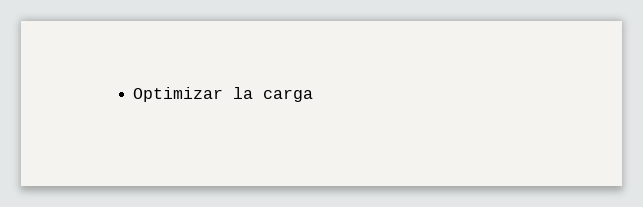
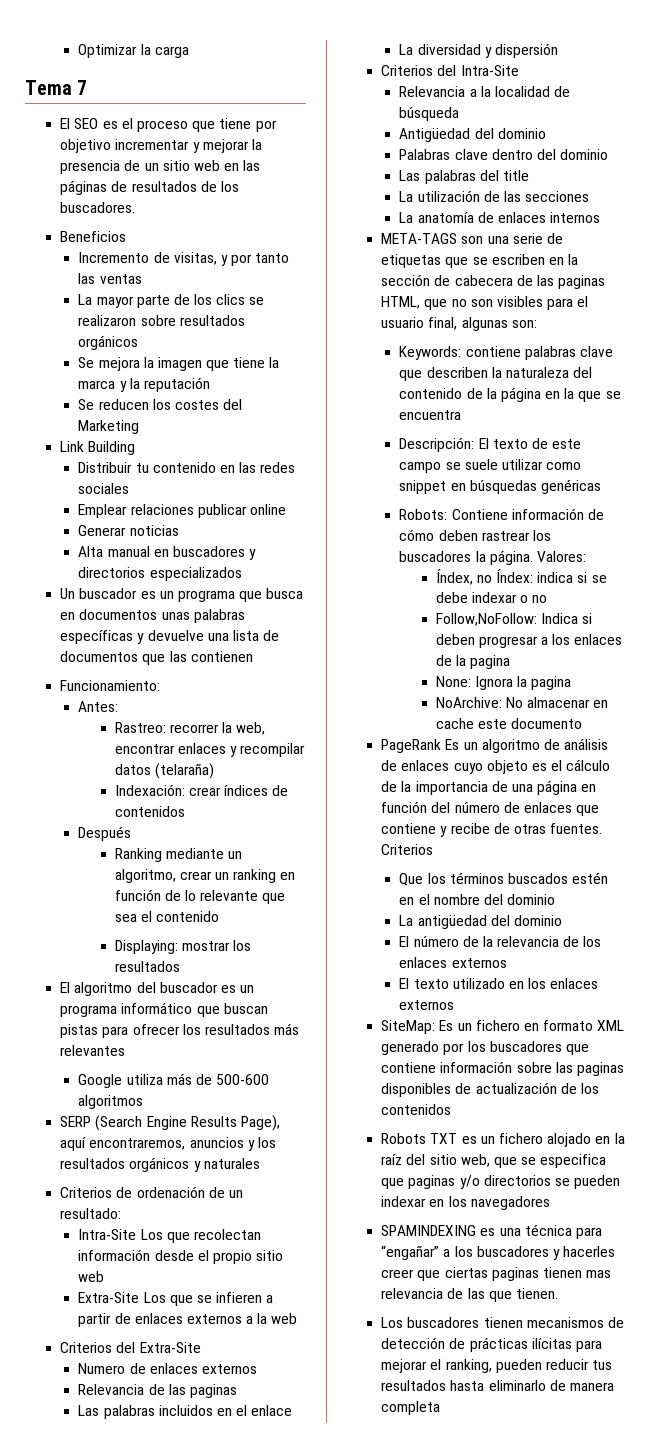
(314, 95) none -> [25,80,88,95] [60,118,277,132] [60,139,262,153] [60,160,261,174] [60,180,239,195] [60,202,136,213] [60,231,127,242] [78,252,290,266] [78,273,142,284] [78,294,265,308] [78,315,245,326] [78,335,139,350] [78,357,280,371] [78,377,210,392] [78,399,243,410] [78,420,140,434] [60,441,136,455] [78,462,296,473] [78,483,130,494] [78,504,286,518] [78,525,179,536] [78,546,257,560] [78,567,242,581] [60,588,304,602] [60,609,245,623] [60,630,280,644] [60,651,253,665] [60,680,161,691] [78,701,119,712] [114,722,266,735] [114,743,306,757] [114,763,214,779] [114,784,289,796] [114,806,185,817] [78,826,132,841] [114,848,243,862] [114,869,296,883] [114,889,286,904] [114,911,220,922] [114,940,252,954] [114,961,180,972] [60,982,255,996] [60,1002,268,1017] [60,1023,300,1038] [60,1045,126,1056] [78,1073,270,1088] [78,1095,144,1109] [60,1115,280,1131] [60,1137,276,1151] [60,1157,260,1172] [60,1186,243,1198] [60,1208,122,1219] [78,1229,261,1243] [78,1249,284,1264] [78,1271,105,1282] [78,1292,274,1306] [78,1313,298,1327] [60,1342,201,1353] [78,1363,257,1374] [78,1384,237,1398] [78,1405,293,1419] [399,43,558,58] [381,65,519,76] [399,86,571,97] [399,107,460,121] [399,128,546,142] [399,149,609,160] [399,170,529,184] [399,190,590,202] [399,212,601,223] [381,233,563,244] [381,254,579,268] [381,274,606,289] [381,296,589,310] [381,317,537,331] [399,346,613,360] [399,367,593,381] [399,387,621,402] [399,410,462,420] [399,437,582,452] [399,459,582,473] [399,479,601,494] [399,508,604,520] [399,529,551,541] [399,550,586,565] [435,569,607,585] [435,592,548,603] [435,613,593,626] [435,634,623,648] [435,655,511,669] [435,676,572,690] [435,697,609,708] [435,718,583,729] [381,738,609,753] [381,759,611,774] [381,780,597,795] [381,801,600,816] [381,823,603,837] [381,844,434,855] [399,872,609,886] [399,894,556,905] [399,915,562,929] [399,936,602,947] [399,957,507,968] [399,978,599,989] [399,1000,455,1010] [381,1020,625,1034] [381,1041,589,1055] [381,1061,624,1076] [381,1082,599,1097] [381,1104,452,1115] [381,1133,625,1147] [381,1154,607,1168] [381,1175,621,1189] [381,1196,550,1210] [381,1224,602,1239] [381,1245,616,1260] [381,1267,612,1281] [381,1288,558,1302] [381,1317,624,1328] [381,1337,602,1352] [381,1359,613,1373] [381,1380,614,1391] [381,1401,441,1415] // Tema 7 // El SEO es el proceso que tiene por objetivo incrementar y mejorar la presencia de un sitio web en las páginas de resultados de los buscadores. // Beneficios // Incremento de visitas, y por tanto las ventas // La mayor parte de los clics se realizaron sobre resultados orgánicos // Se mejora la imagen que tiene la marca y la reputación // Se reducen los costes del Marketing // Link Building // Distribuir tu contenido en las redes sociales // Emplear relaciones publicar online // Generar noticias // Alta manual en buscadores y directorios especializados // Un buscador es un programa que busca en documentos unas palabras específicas y devuelve una lista de documentos que las contienen // Funcionamiento: // Antes: // Rastreo: recorrer la web, encontrar enlaces y recompilar datos (telaraña) // Indexación: crear índices de contenidos // Después // Ranking mediante un algoritmo, crear un ranking en función de lo relevante que sea el contenido // Displaying: mostrar los resultados // El algoritmo del buscador es un programa informático que buscan pistas para ofrecer los resultados más relevantes // Google utiliza más de 500-600 algoritmos // SERP (Search Engine Results Page), aquí encontraremos, anuncios y los resultados orgánicos y naturales // Criterios de ordenación de un resultado: // Intra-Site Los que recolectan información desde el propio sitio web // Extra-Site Los que se infieren a partir de enlaces externos a la web // Criterios del Extra-Site // Numero de enlaces externos // Relevancia de las paginas // Las palabras incluidos en el enlace // La diversidad y dispersión // Criterios del Intra-Site // Relevancia a la localidad de búsqueda // Antigüedad del dominio // Palabras clave dentro del dominio // Las palabras del title // La utilización de las secciones // La anatomía de enlaces internos // META-TAGS son una serie de etiquetas que se escriben en la sección de cabecera de las paginas HTML, que no son visibles para el usuario final, algunas son: // Keywords: contiene palabras clave que describen la naturaleza del contenido de la página en la que se encuentra // Descripción: El texto de este campo se suele utilizar como snippet en búsquedas genéricas // Robots: Contiene información de cómo deben rastrear los buscadores la página. Valores: // Índex, no Índex: indica si se debe indexar o no // Follow,NoFollow: Indica si deben progresar a los enlaces de la pagina // None: Ignora la pagina // NoArchive: No almacenar en cache este documento // PageRank Es un algoritmo de análisis de enlaces cuyo objeto es el cálculo de la importancia de una página en función del número de enlaces que contiene y recibe de otras fuentes. Criterios // Que los términos buscados estén en el nombre del dominio // La antigüedad del dominio // El número de la relevancia de los enlaces externos // El texto utilizado en los enlaces externos // SiteMap: Es un fichero en formato XML generado por los buscadores que contiene información sobre las paginas disponibles de actualización de los contenidos // Robots TXT es un fichero alojado en la raíz del sitio web, que se especifica que paginas y/o directorios se pueden indexar en los navegadores // SPAMINDEXING es una técnica para “engañar” a los buscadores y hacerles creer que ciertas paginas tienen mas relevancia de las que tienen. // Los buscadores tienen mecanismos de detección de prácticas ilícitas para mejorar el ranking, pueden reducir tus resultados hasta eliminarlo de manera completa

